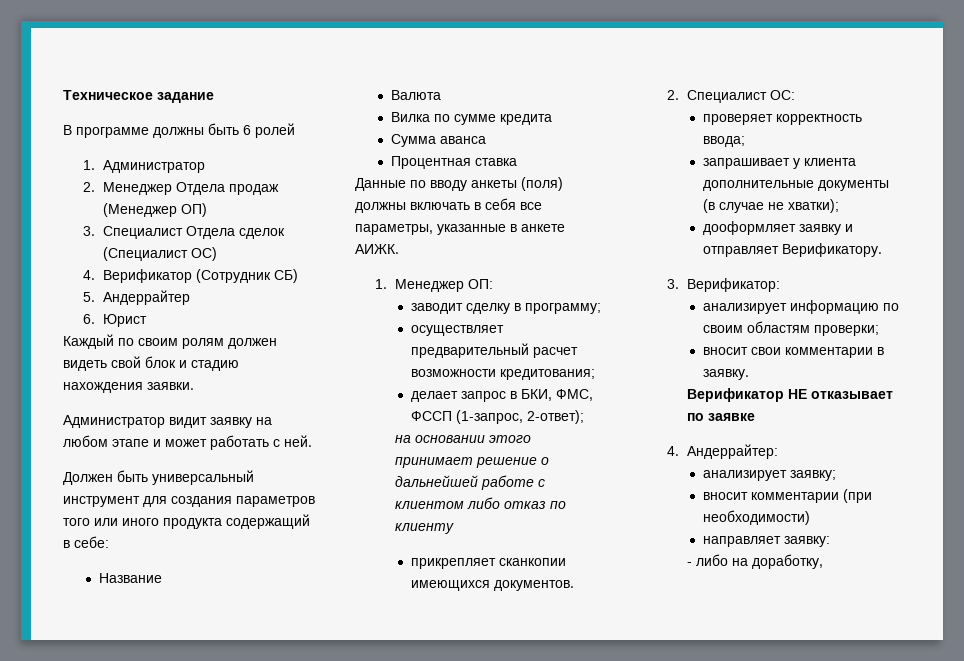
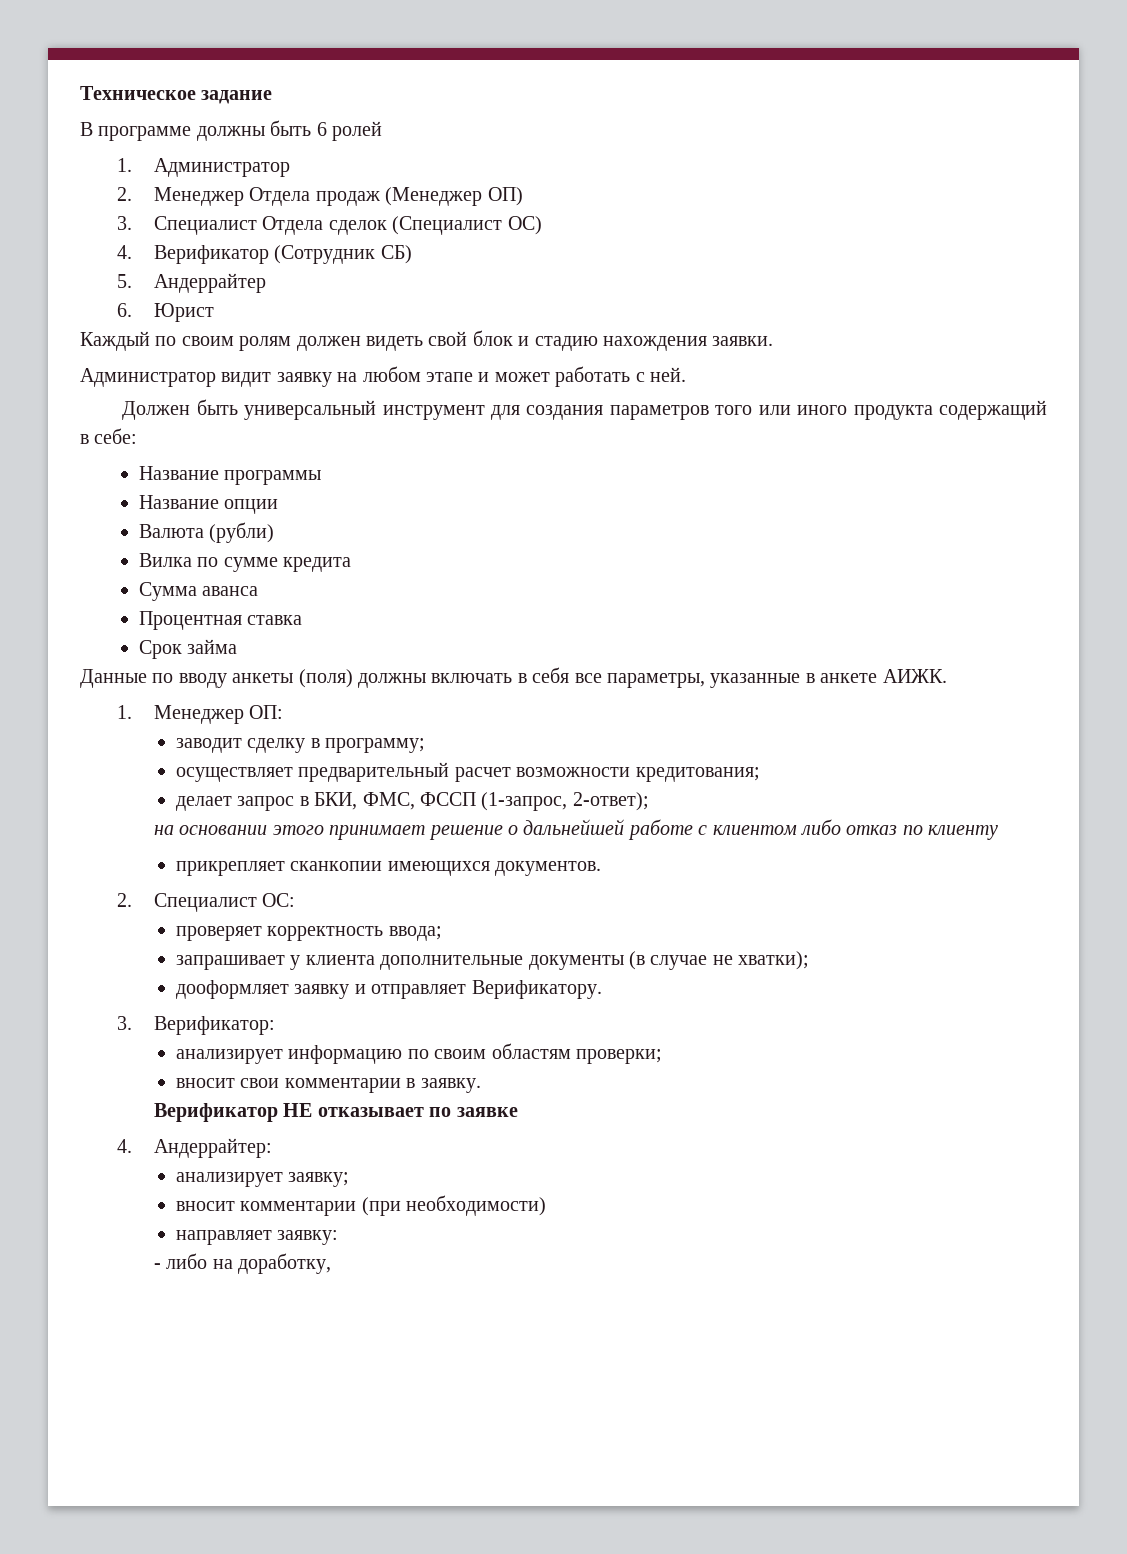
(162, 578) none -> [224,470,322,485] [138,495,279,514] программы // Название опции
(441, 95) none -> [209,522,275,543] (рубли)
(517, 162) none -> [138,639,238,659] // Срок займа

